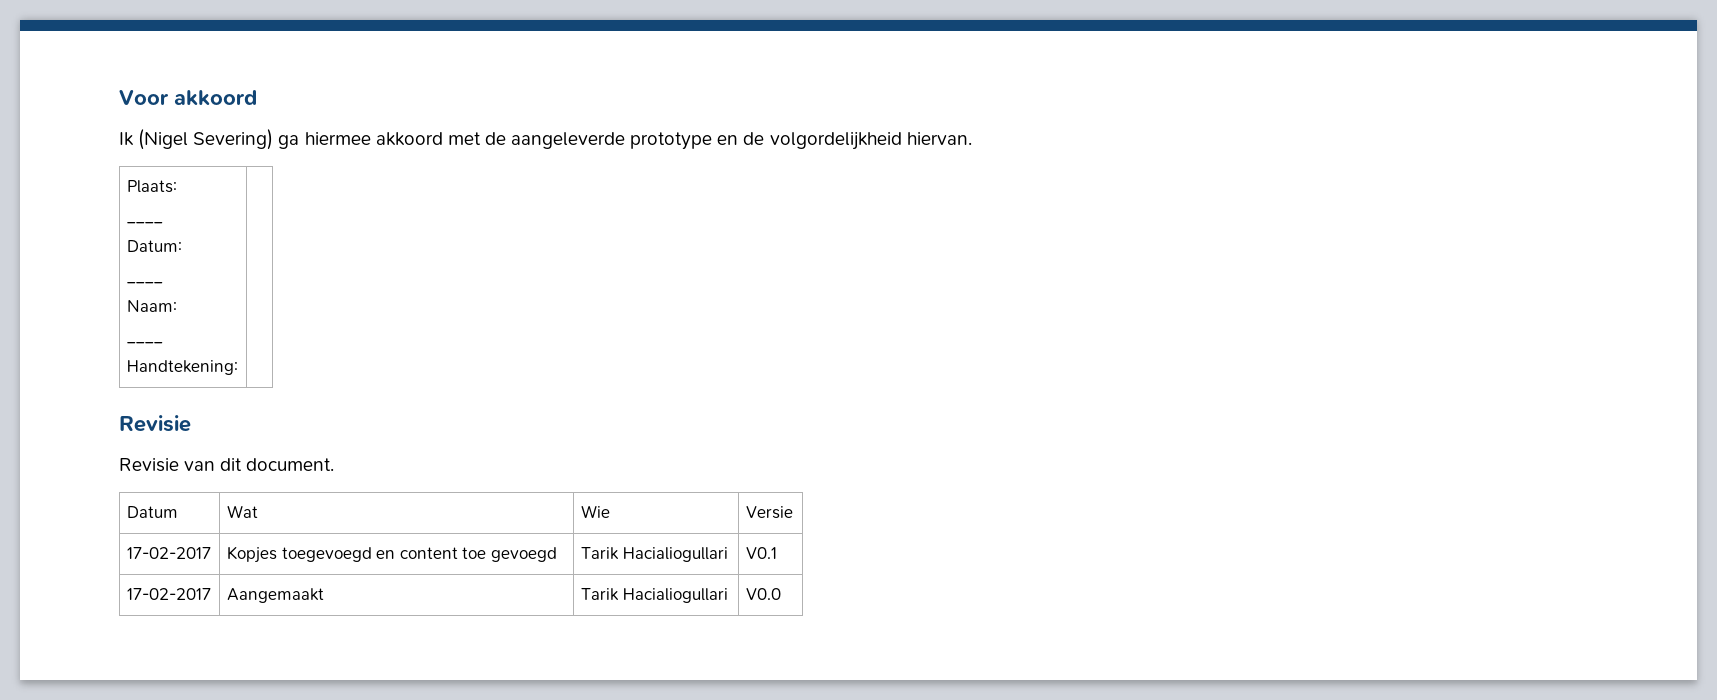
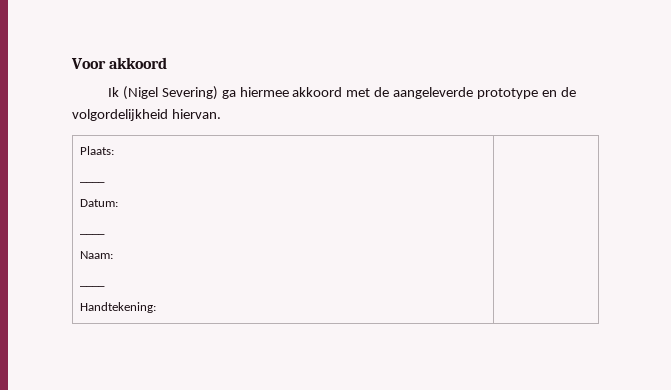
[119,415,191,432] [119,458,335,472] [126,506,178,518] [226,505,258,518] [580,505,610,518] [745,506,793,519] [126,547,211,559] [226,546,557,563] [580,547,728,562] [745,547,777,559] [126,588,211,600] [226,588,324,603] [580,588,728,603] [745,588,781,600] // Revisie // Revisie van dit document. // Datum | Wat | Wie | Versie // 17-02-2017 | Kopjes toegevoegd en content toe gevoegd | Tarik Hacialiogullari | V0.1 // 17-02-2017 | Aangemaakt | Tarik Hacialiogullari | V0.0 -> (156, 307) none

